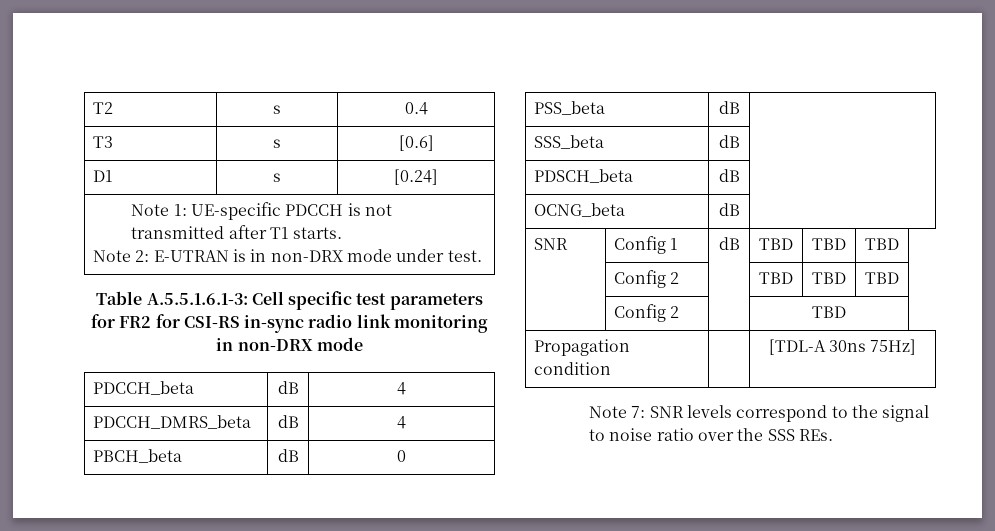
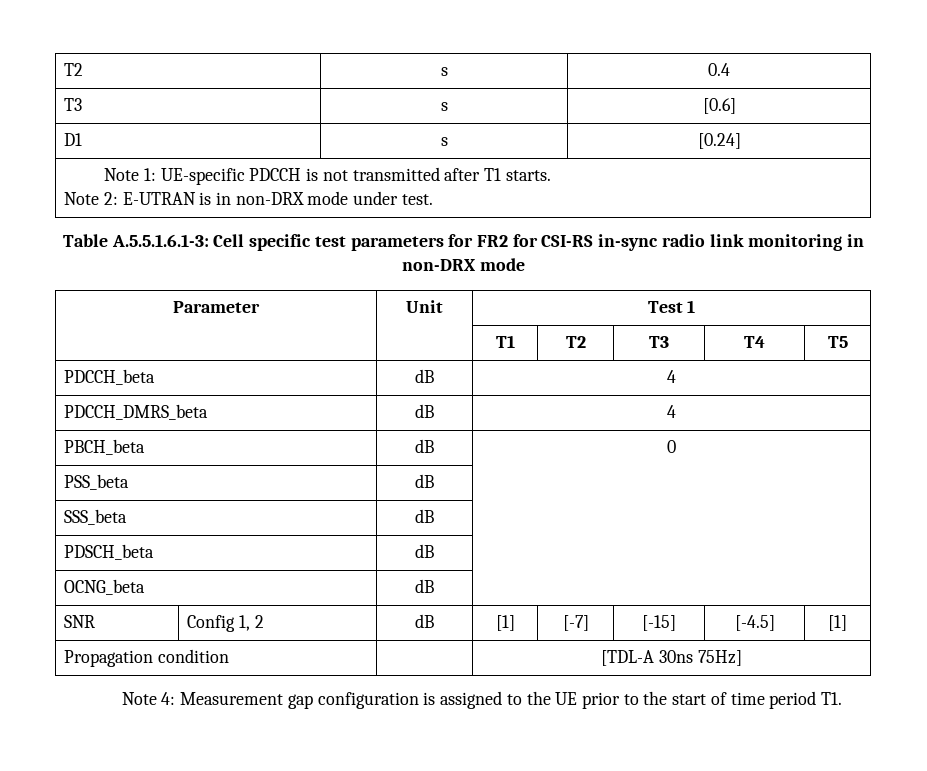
(363, 344) none -> [173,301,260,313] [406,300,443,313] [647,300,696,313] [495,335,515,348] [565,336,586,348] [649,336,669,348] [744,336,765,348] [827,336,848,348] // Parameter | Unit | Test 1 // | | T1 | T2 | T3 | T4 | T5
[670,238,679,250] [718,237,740,250] [759,238,793,250] [812,238,846,250] [865,238,899,250] [614,270,680,288] [759,272,793,284] [812,272,846,284] [865,272,899,284] [614,304,680,322] [812,306,846,318] 1 | dB | TBD | TBD | TBD // | Config 2 | | TBD | TBD | TBD // | Config 2 | | TBD -> [238,615,264,631] [415,614,434,628] [495,615,515,631] [562,615,589,631] [642,615,676,631] [734,615,775,631] [828,615,847,631] 1, 2 | dB | [1] | [-7] | [-15] | [-4.5] | [1]
[631,405,930,422] [588,428,833,441] 7: SNR levels correspond to the signal to noise ratio over the SSS REs. -> [161,691,843,709] 4: Measurement gap configuration is assigned to the UE prior to the start of time period T1.

